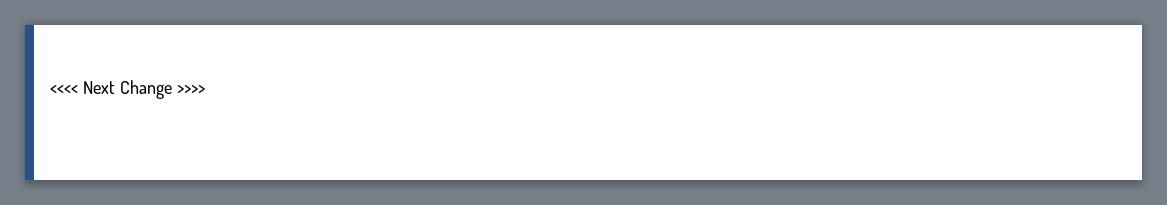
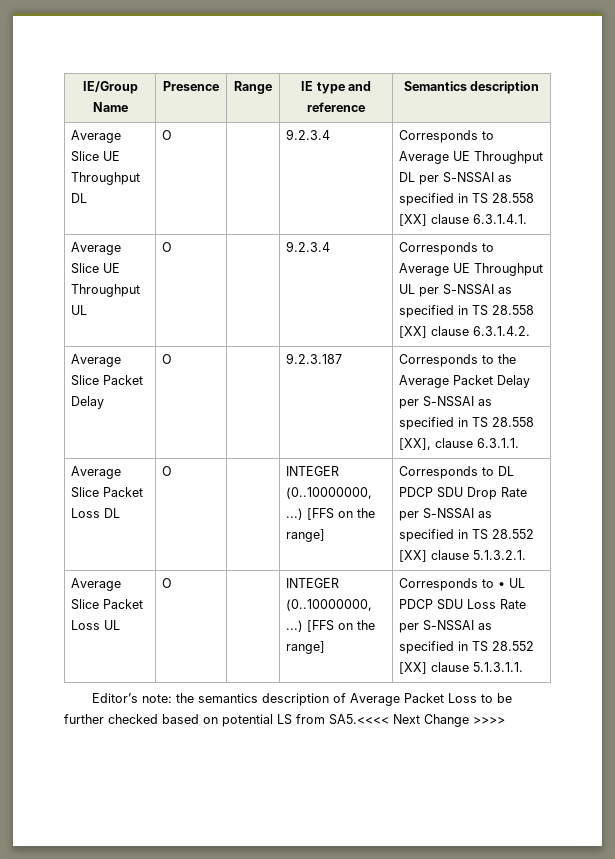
[50,85,78,94] <<<< -> [82,81,138,94] [92,102,128,112] [163,81,219,91] [234,81,272,94] [301,81,371,94] [307,102,365,112] [403,81,540,94] [70,130,121,143] [70,151,120,162] [70,172,140,185] [70,193,87,203] [161,130,172,140] [285,129,330,140] [398,130,494,143] [398,151,543,164] [398,172,512,185] [398,193,534,206] [398,214,527,226] [70,242,121,255] [70,263,120,274] [70,284,140,297] [70,305,87,315] [161,242,172,252] [285,241,330,252] [398,242,494,255] [398,263,543,276] [398,284,512,297] [398,305,534,318] [398,326,530,338] [70,354,121,367] [70,375,143,386] [70,396,104,409] [161,354,172,364] [285,353,342,364] [398,354,516,367] [398,375,530,388] [398,396,492,409] [398,417,534,430] [398,438,519,450] [70,466,121,479] [70,487,143,498] [70,508,120,518] [161,466,172,476] [285,466,339,476] [285,487,372,499] [285,508,375,520] [285,529,325,542] [398,466,514,479] [398,487,527,500] [398,508,492,521] [398,529,534,542] [398,550,526,562] [70,578,121,591] [70,599,143,610] [70,620,120,630] [161,578,172,588] [285,578,339,588] [285,599,372,611] [285,620,375,632] [285,641,325,654] [398,578,525,591] [398,599,526,610] [398,620,492,633] [398,641,534,654] [398,662,523,674] [92,693,513,706] [64,714,389,727] IE/Group Name | Presence | Range | IE type and reference | Semantics description // Average Slice UE Throughput DL | O | | 9.2.3.4 | Corresponds to Average UE Throughput DL per S-NSSAI as specified in TS 28.558 [XX] clause 6.3.1.4.1. // Average Slice UE Throughput UL | O | | 9.2.3.4 | Corresponds to Average UE Throughput UL per S-NSSAI as specified in TS 28.558 [XX] clause 6.3.1.4.2. // Average Slice Packet Delay | O | | 9.2.3.187 | Corresponds to the Average Packet Delay per S-NSSAI as specified in TS 28.558 [XX], clause 6.3.1.1. // Average Slice Packet Loss DL | O | | INTEGER (0..10000000, ...) [FFS on the range] | Corresponds to DL PDCP SDU Drop Rate per S-NSSAI as specified in TS 28.552 [XX] clause 5.1.3.2.1. // Average Slice Packet Loss UL | O | | INTEGER (0..10000000, ...) [FFS on the range] | Corresponds to • UL PDCP SDU Loss Rate per S-NSSAI as specified in TS 28.552 [XX] clause 5.1.3.1.1. // Editor’s note: the semantics description of Average Packet Loss to be further checked based on potential LS from SA5.<<<<

